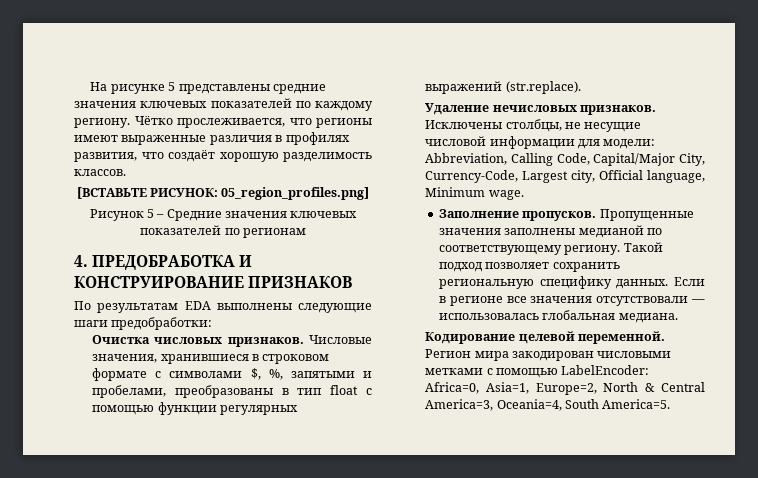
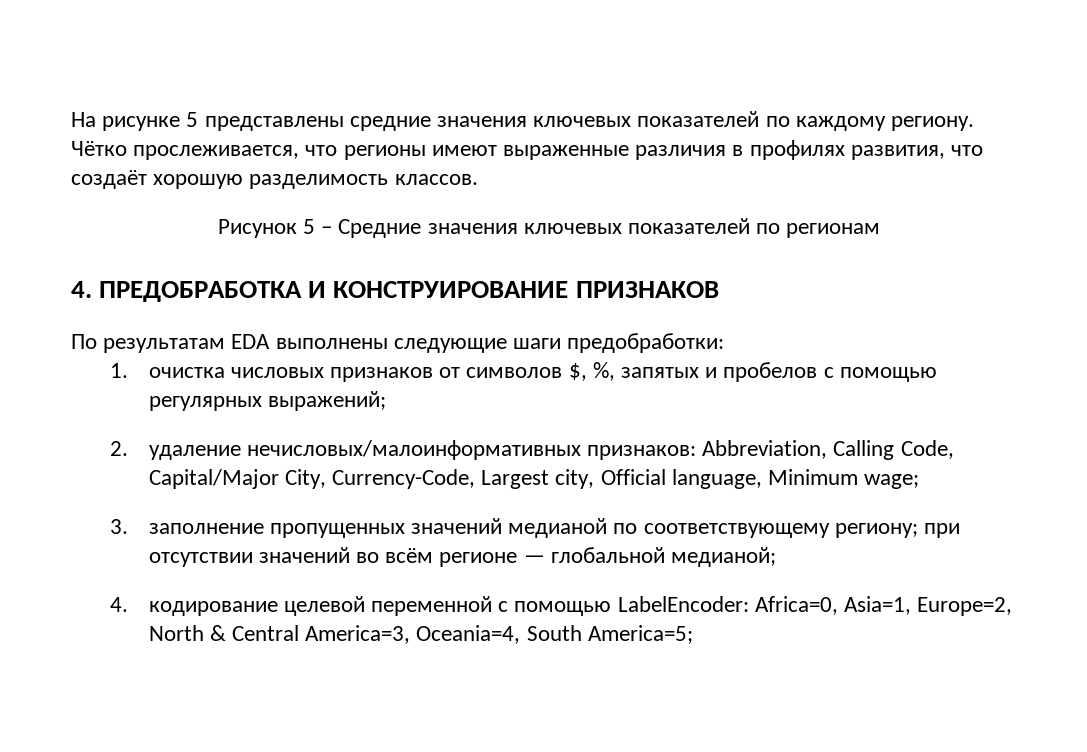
[76,187,370,200] // [ВСТАВЬТЕ РИСУНОК: 05_region_profiles.png] -> (478, 179) none
[92,335,372,347] [92,354,330,364] [92,368,372,381] [92,385,373,398] [92,402,298,415] [425,81,581,94] [425,103,656,115] [425,119,642,132] [425,136,656,149] Очистка числовых признаков. Числовые значения, хранившиеся в строковом формате с символами $, %, запятыми и пробелами, преобразованы в тип float с помощью функции регулярных выражений (str.replace). // Удаление нечисловых признаков. Исключены столбцы, не несущие числовой информации для модели: -> [109,362,937,382] [148,391,386,411] [109,440,697,460] 1. очистка числовых признаков от символов $, %, запятых и пробелов с помощью регулярных выражений; // 2. удаление нечисловых/малоинформативных признаков:
[488,190,524,200] [438,209,694,221] [438,225,663,238] [438,242,663,255] [438,262,620,272] [438,276,705,289] [438,296,705,306] [438,310,678,323] [425,331,665,344] [425,349,672,361] [425,368,484,375] wage. // Заполнение пропусков. Пропущенные значения заполнены медианой по соответствующему региону. Такой подход позволяет сохранить региональную специфику данных. Если в регионе все значения отсутствовали — использовалась глобальная медиана. // Кодирование целевой переменной. Регион мира закодирован числовыми метками -> [864,474,920,489] [109,518,961,538] [148,547,777,567] [109,596,493,616] wage; // 3. заполнение пропущенных значений медианой по соответствующему региону; при отсутствии значений во всём регионе — глобальной медианой; // 4. кодирование целевой переменной
[602,399,671,409] America=5. -> [587,625,693,644] America=5;

